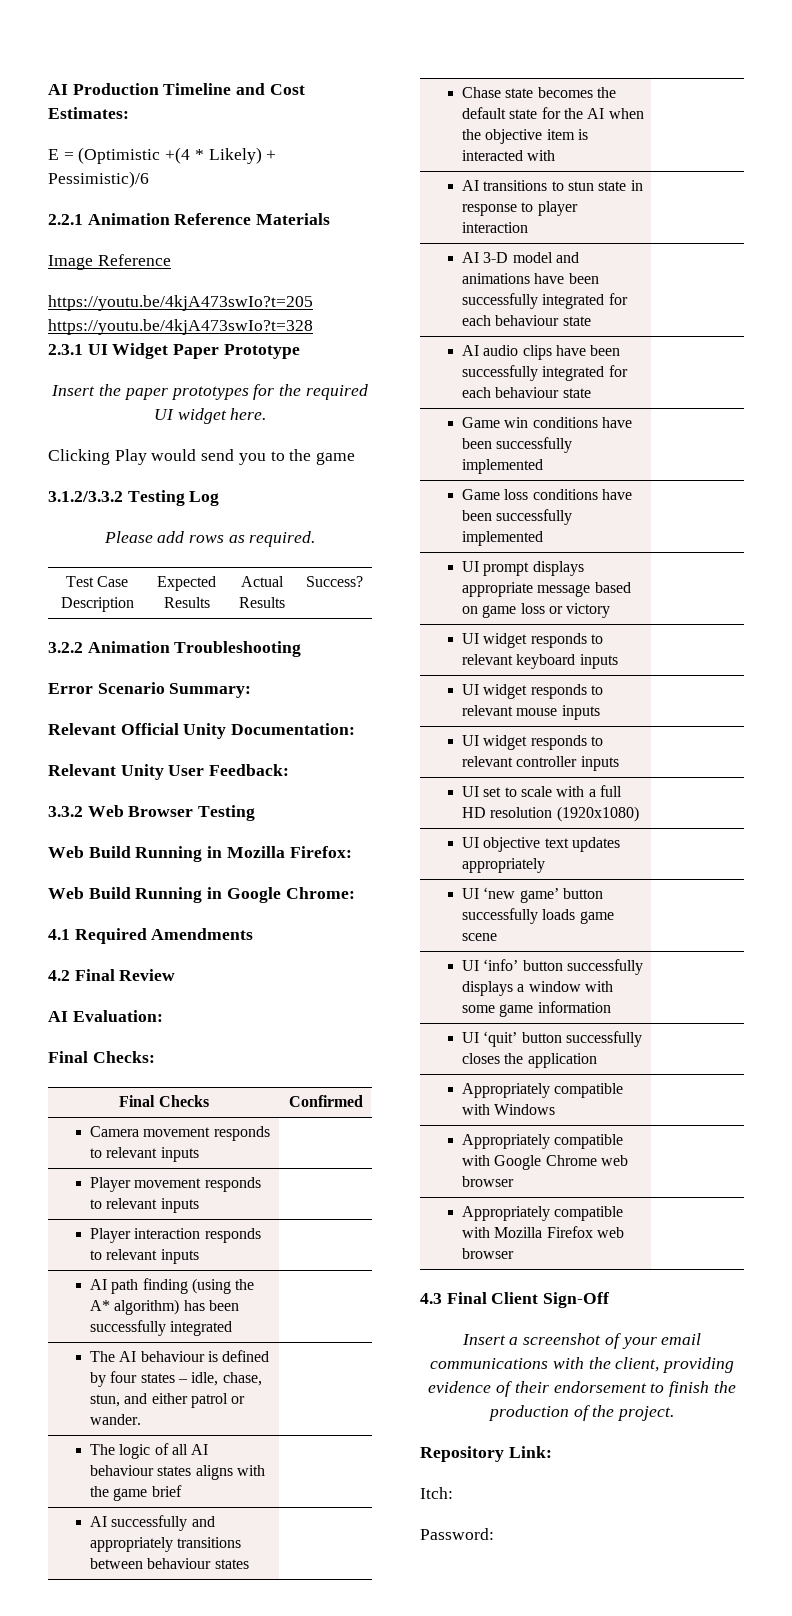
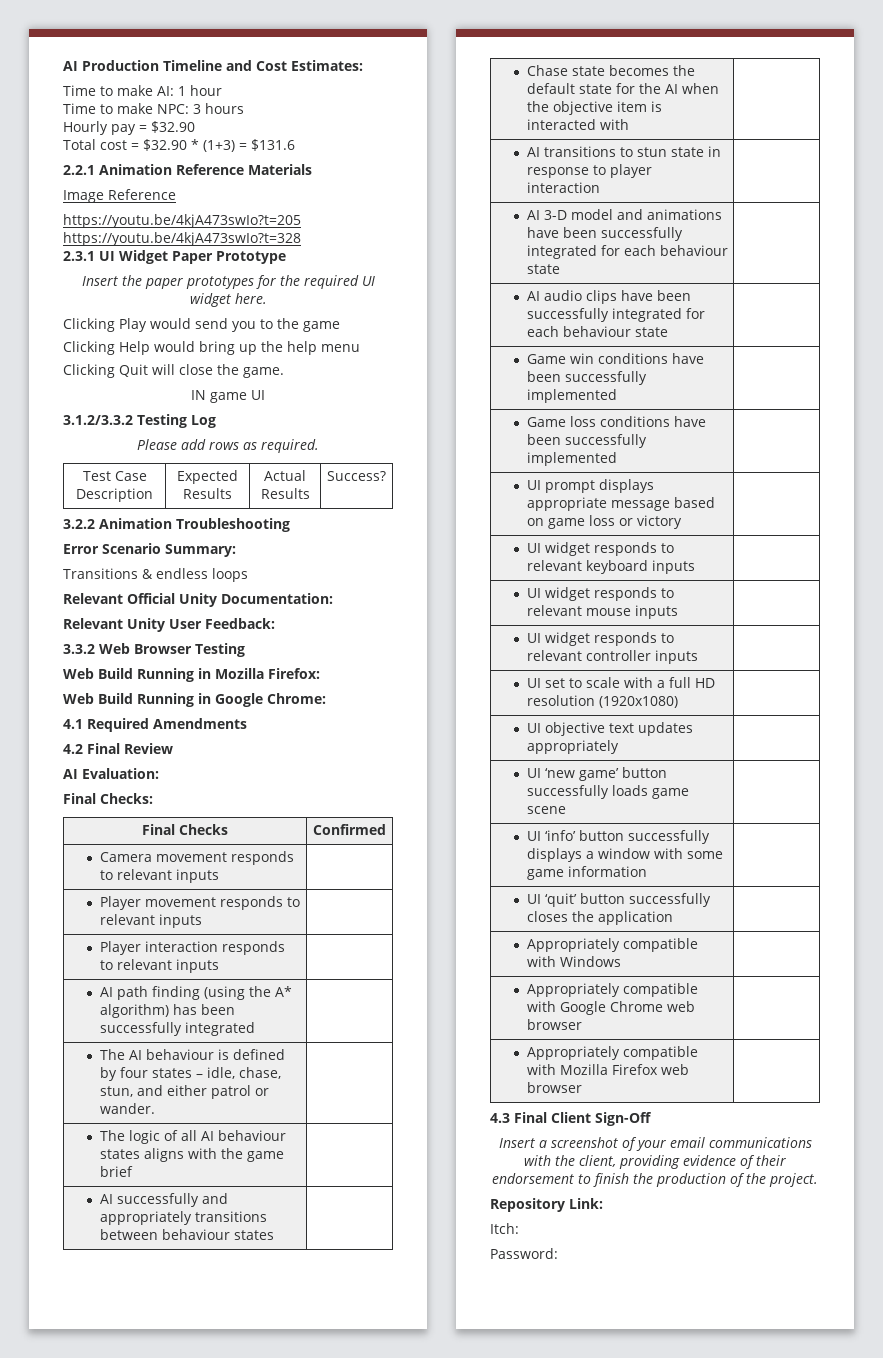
[48,147,277,164] [48,171,149,188] E = (Optimistic +(4 * Likely) + Pessimistic)/6 -> [63,85,222,96] [63,103,244,114] [63,121,195,135] [63,139,295,152] Time to make AI: 1 hour // Time to make NPC: 3 hours // Hourly pay = $32.90 // Total cost = $32.90 * (1+3) = $131.6
(356, 458) none -> [63,341,360,355] [63,364,284,378] [191,390,265,403] // Clicking Help would bring up the help menu // Clicking Quit will close the game. // IN game UI
(252, 690) none -> [63,568,248,582] // Transitions & endless loops

